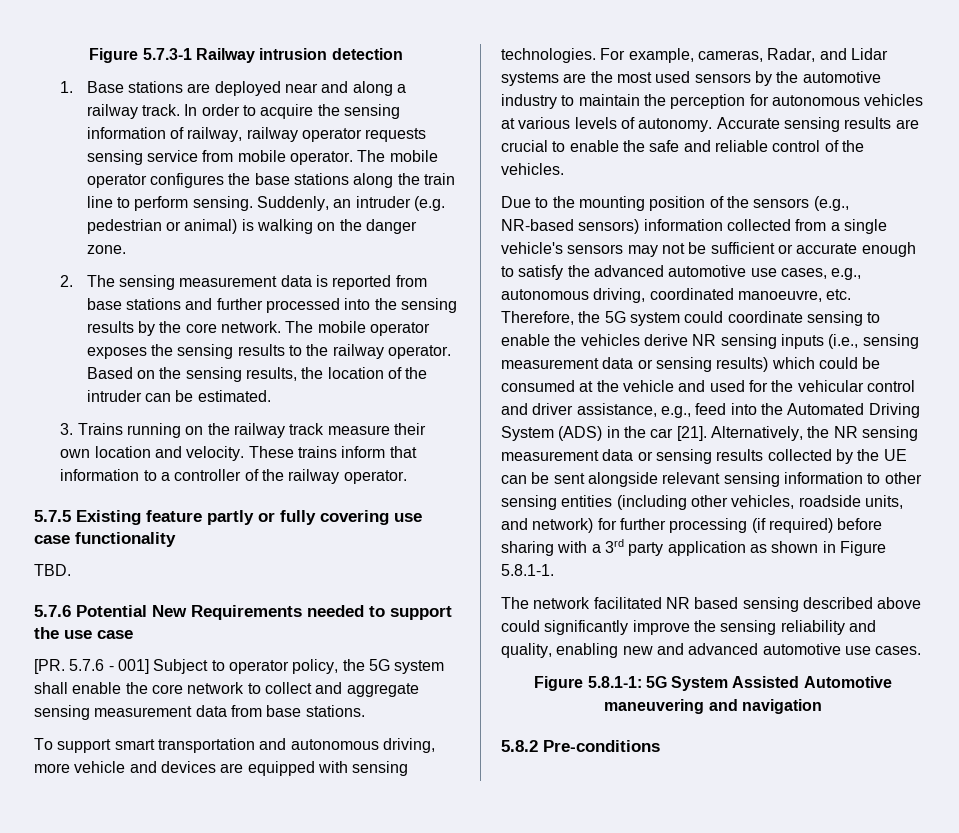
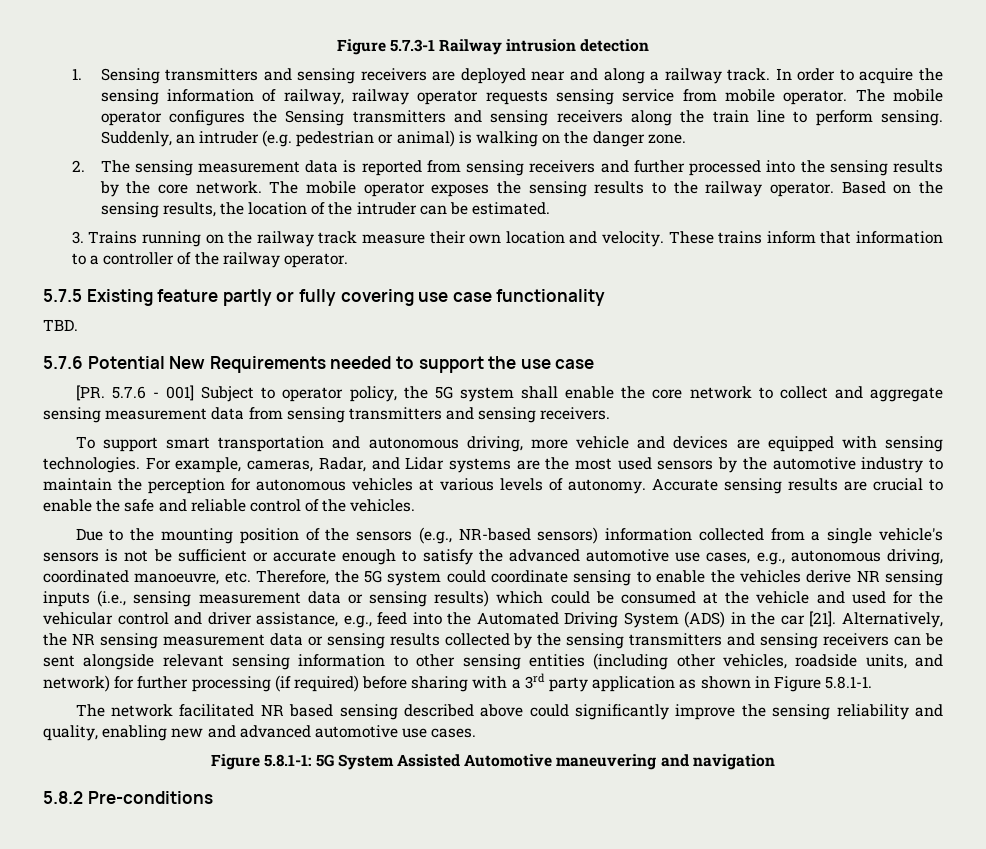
[86,81,183,93] Base stations -> [100,68,427,84] Sensing transmitters and sensing receivers
[254,173,349,185] base stations -> [285,110,623,126] Sensing transmitters and sensing receivers
[86,298,181,310] base stations -> [466,160,596,176] sensing receivers
[266,705,365,717] base stations. -> [286,407,611,423] sensing transmitters and sensing receivers.
[627,245,658,257] may -> [105,549,119,562] is
[883,449,907,461] UE -> [566,633,890,649] sensing transmitters and sensing receivers

